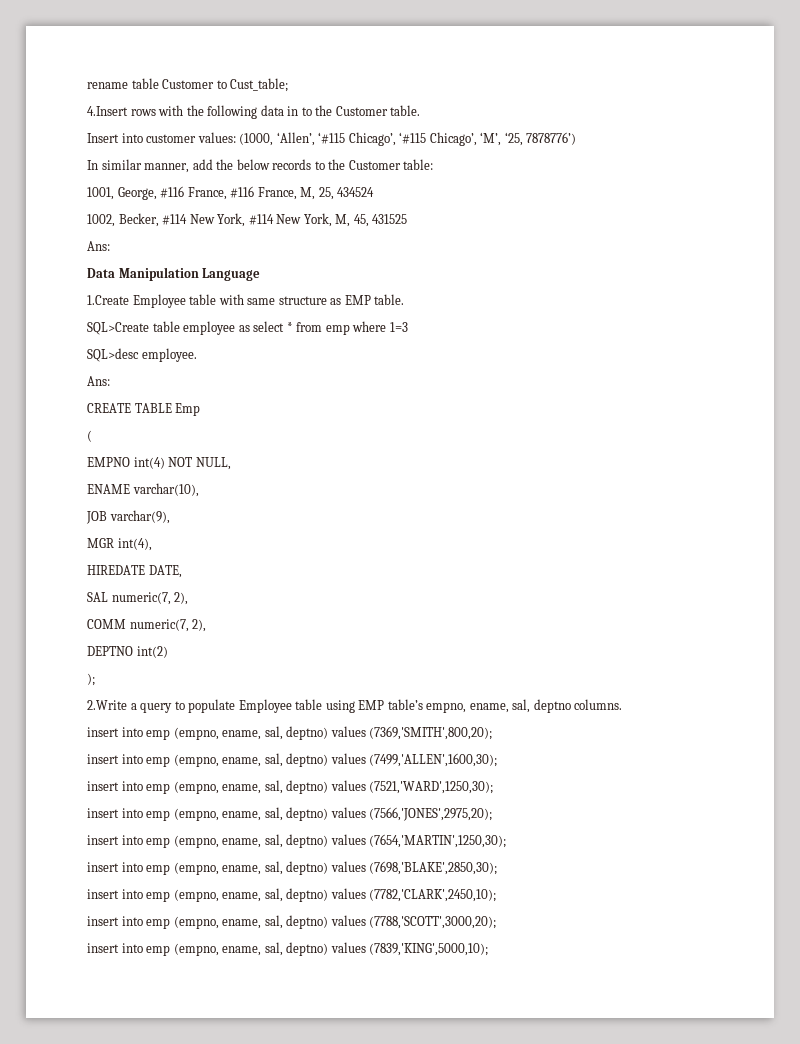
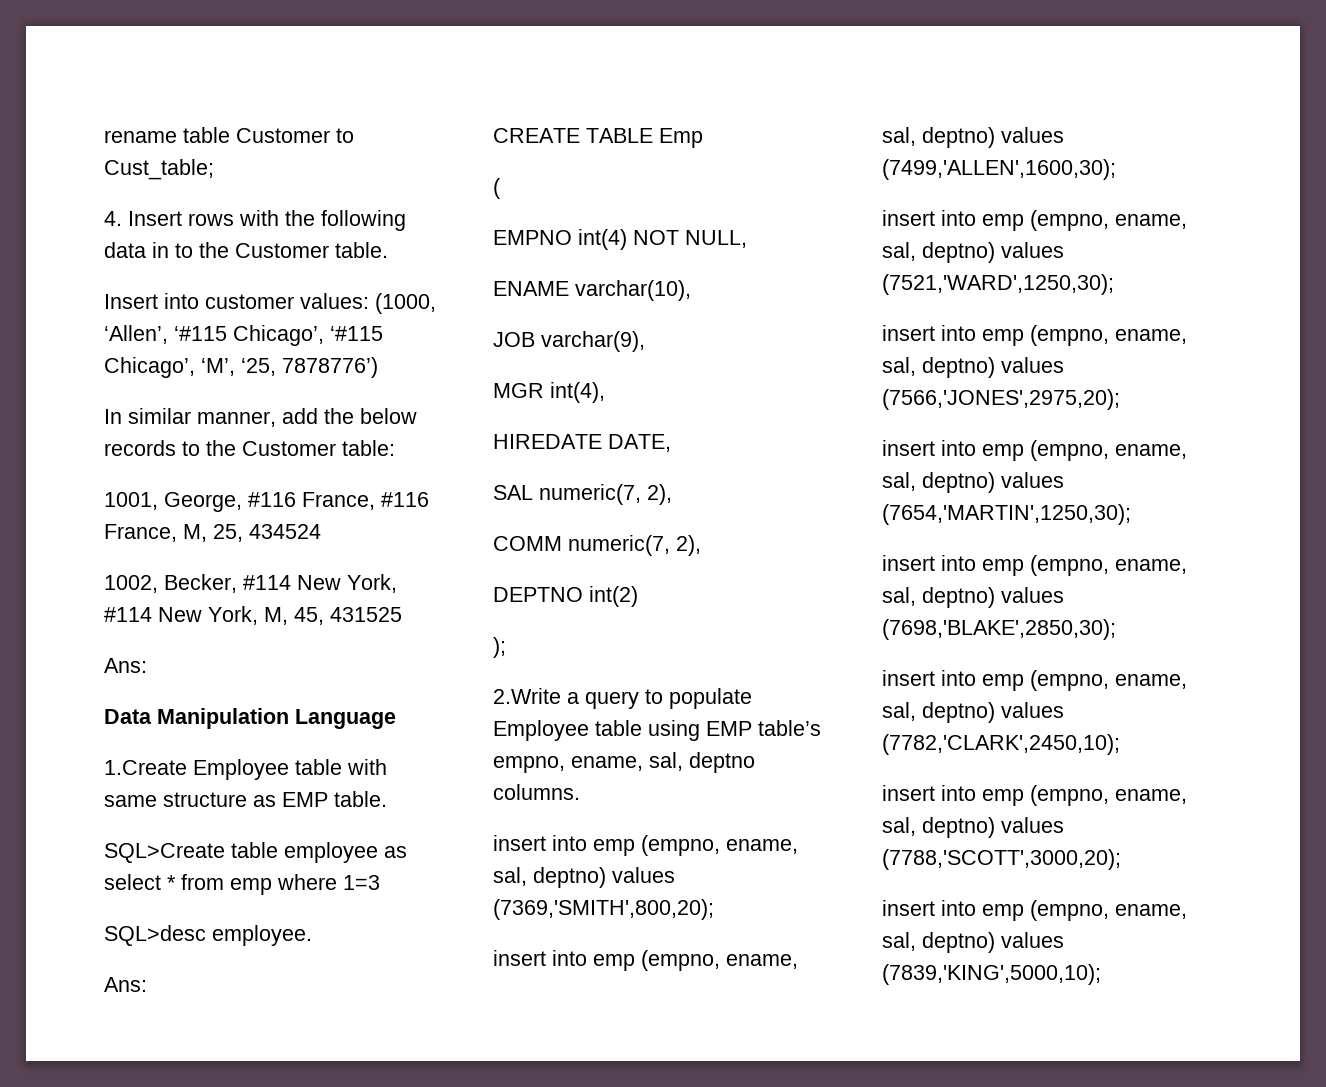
[87,106,128,116] 4.Insert -> [104,211,182,226] 4. Insert

